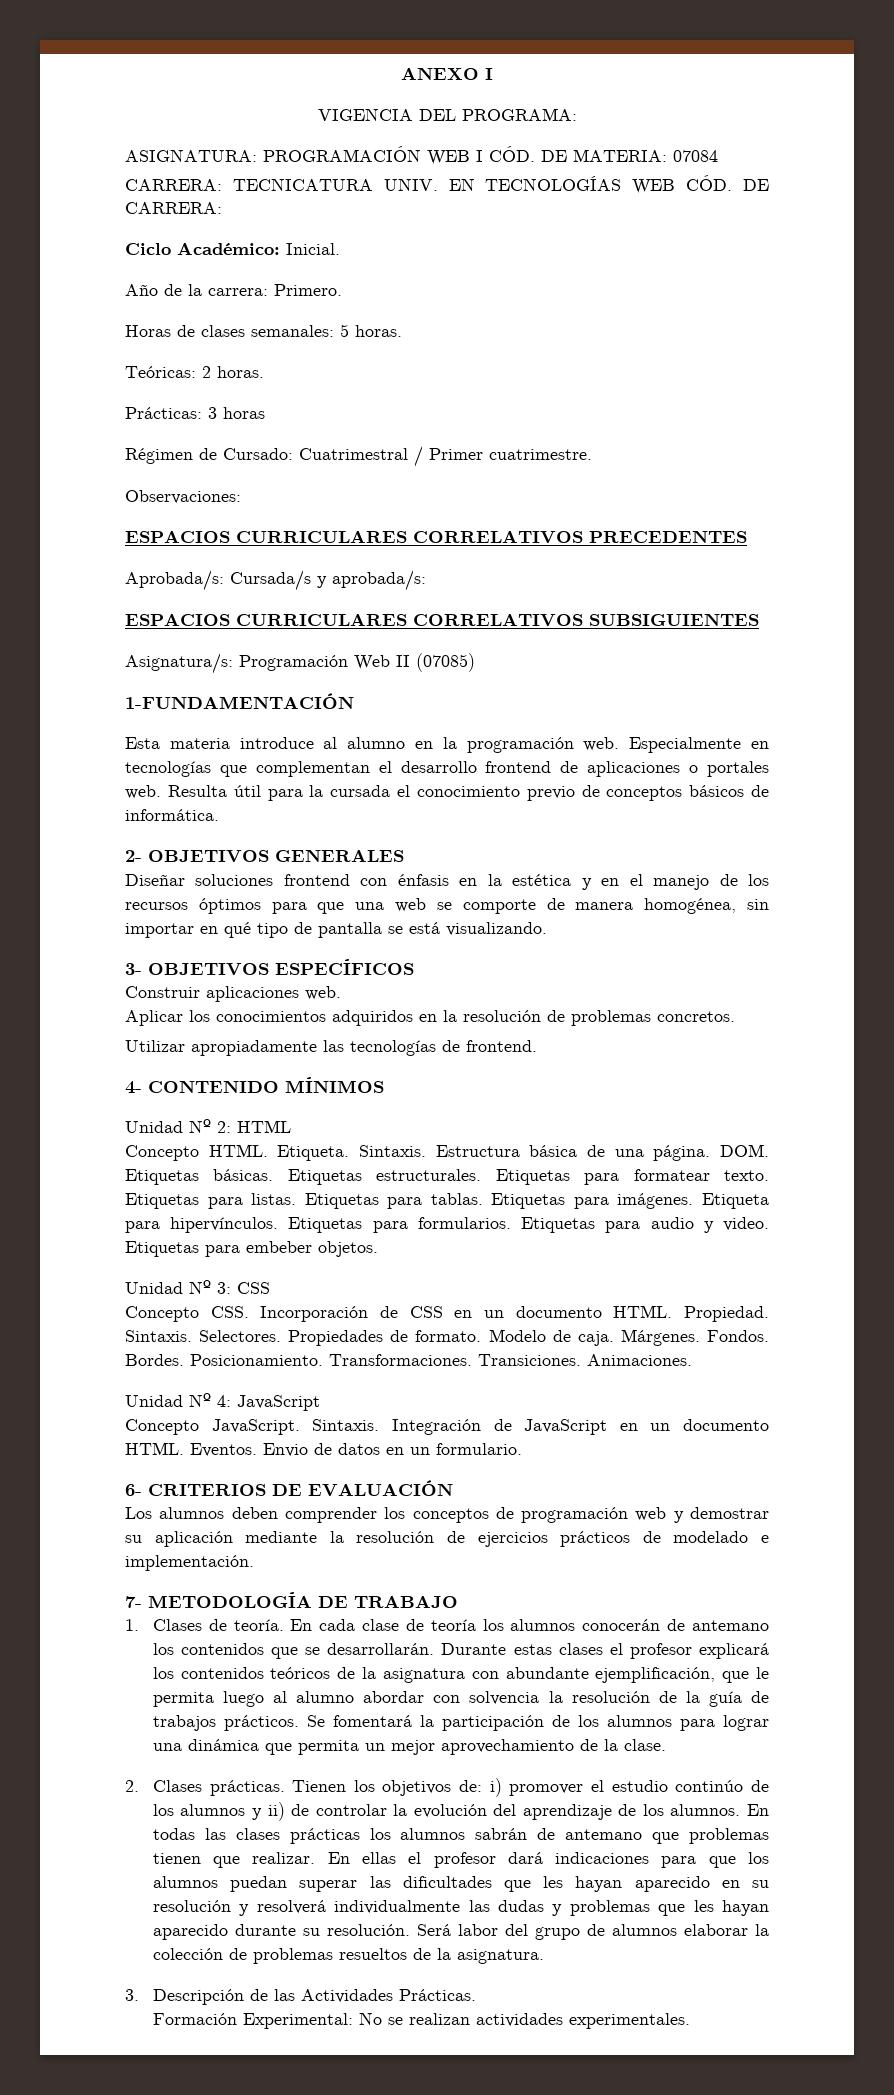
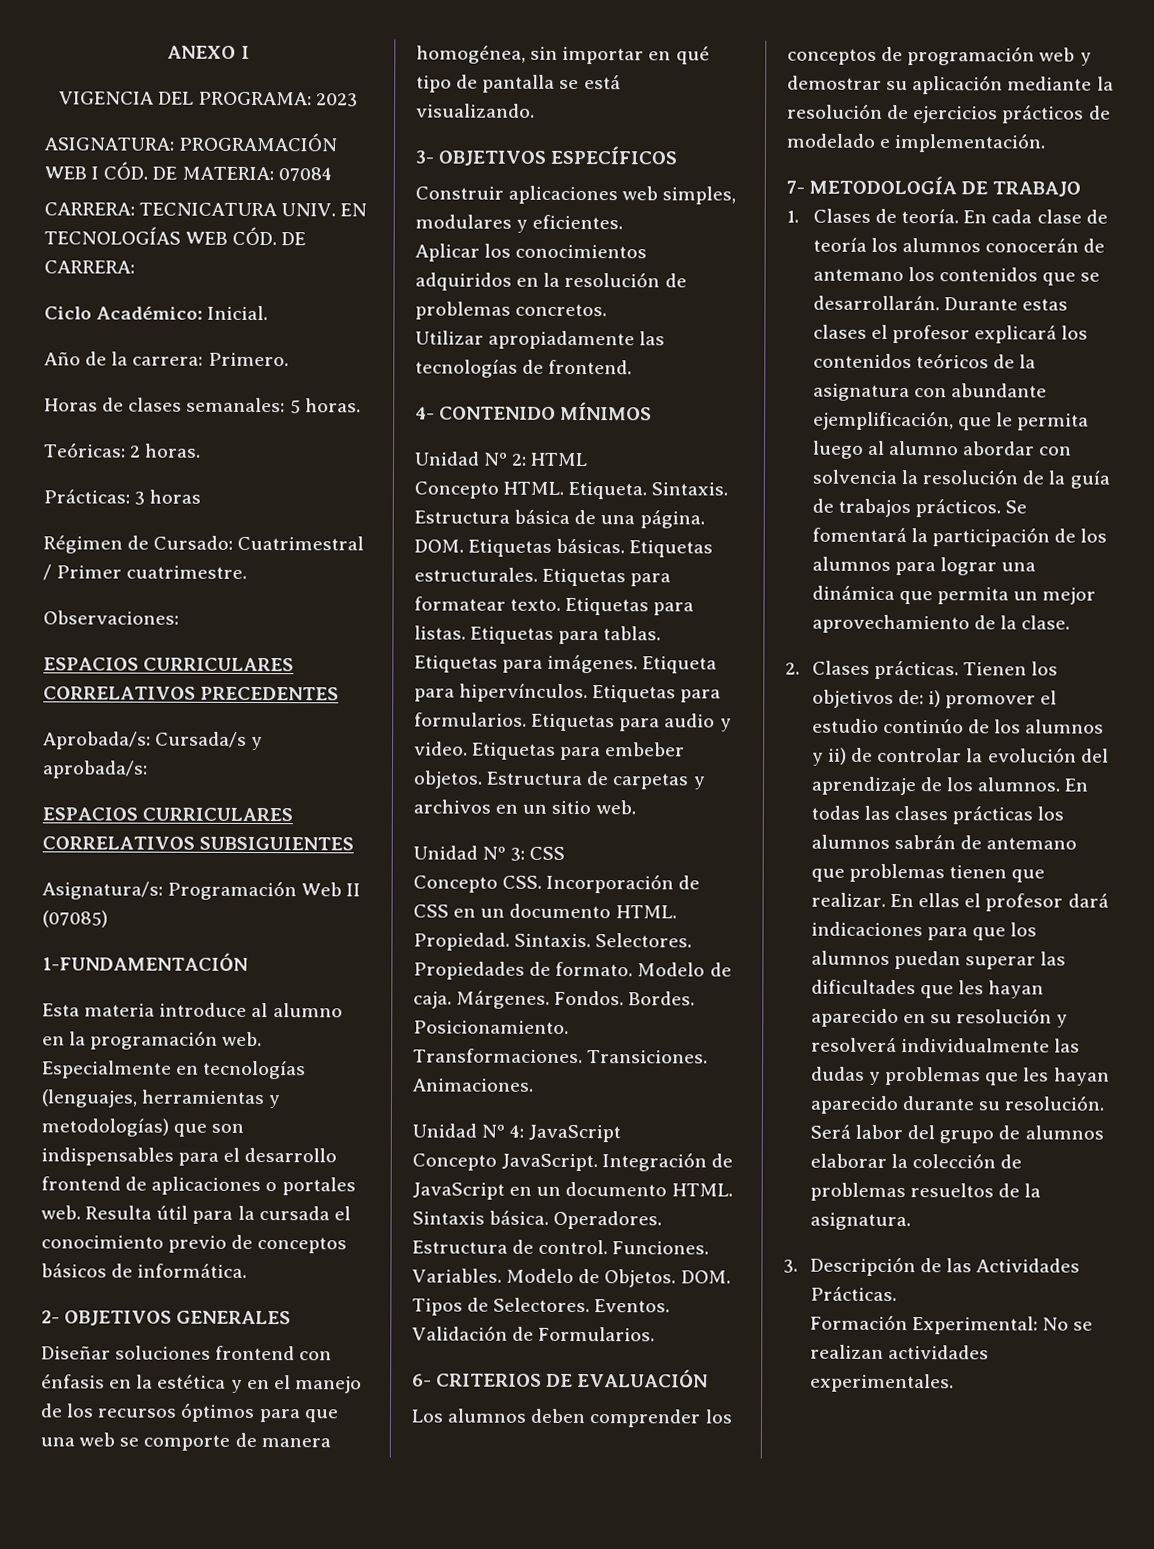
(577, 114) none -> [316,93,359,107] 2023
[219,761,370,777] que complementan -> [41,1089,281,1109] [41,1118,245,1137] [41,1147,220,1166] (lenguajes, herramientas y metodologías) que son indispensables para
[305,986,341,1000] web. -> [622,186,737,205] [415,214,624,233] web simples, modulares y eficientes.
(378, 1249) none -> [486,771,705,790] [413,799,636,815] Estructura de carpetas y archivos en un sitio web.
[312,1419,380,1431] Sintaxis. -> (599, 1162) none
[190,1443,522,1457] Eventos. Envio de datos en un formulario. -> [412,1210,663,1230] [412,1239,710,1255] [412,1268,731,1288] [412,1297,671,1316] [412,1325,656,1342] Sintaxis básica. Operadores. Estructura de control. Funciones. Variables. Modelo de Objetos. DOM. Tipos de Selectores. Eventos. Validación de Formularios.

